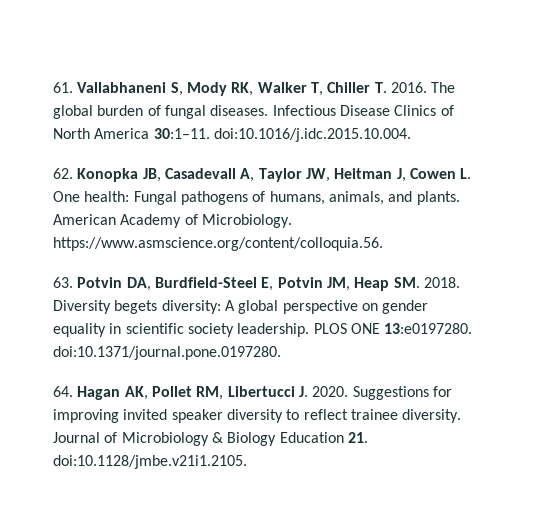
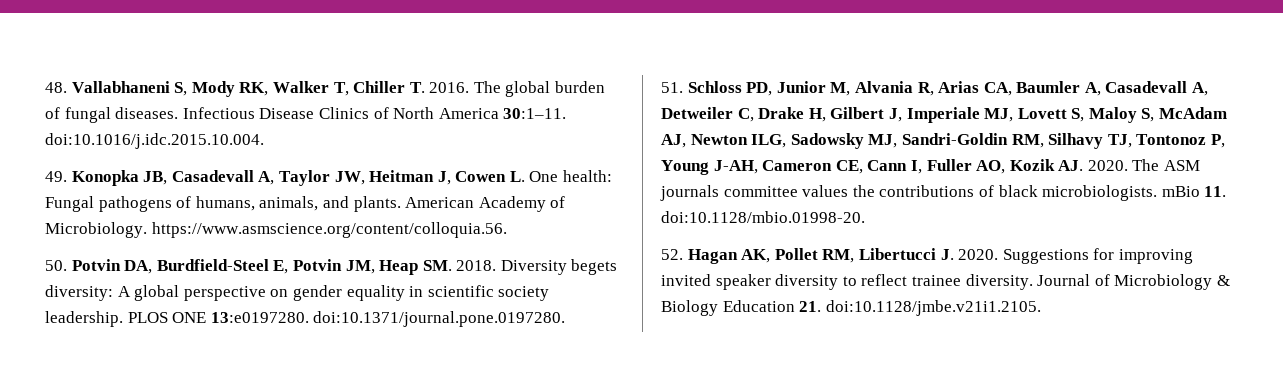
[53,82,73,93] 61. -> [45,82,67,93] 48.
[53,168,73,179] 62. -> [45,171,67,182] 49.
[53,277,73,288] 63. -> [45,260,67,271] 50.
[53,386,73,397] 64. -> [661,81,1209,96] [661,107,1228,123] [661,133,1225,149] [661,159,1201,175] [660,185,1227,201] [661,211,865,223] [661,249,683,260] 51. Schloss PD, Junior M, Alvania R, Arias CA, Baumler A, Casadevall A, Detweiler C, Drake H, Gilbert J, Imperiale MJ, Lovett S, Maloy S, McAdam AJ, Newton ILG, Sadowsky MJ, Sandri-Goldin RM, Silhavy TJ, Tontonoz P, Young J-AH, Cameron CE, Cann I, Fuller AO, Kozik AJ. 2020. The ASM journals committee values the contributions of black microbiologists. mBio 11. doi:10.1128/mbio.01998-20. // 52.

